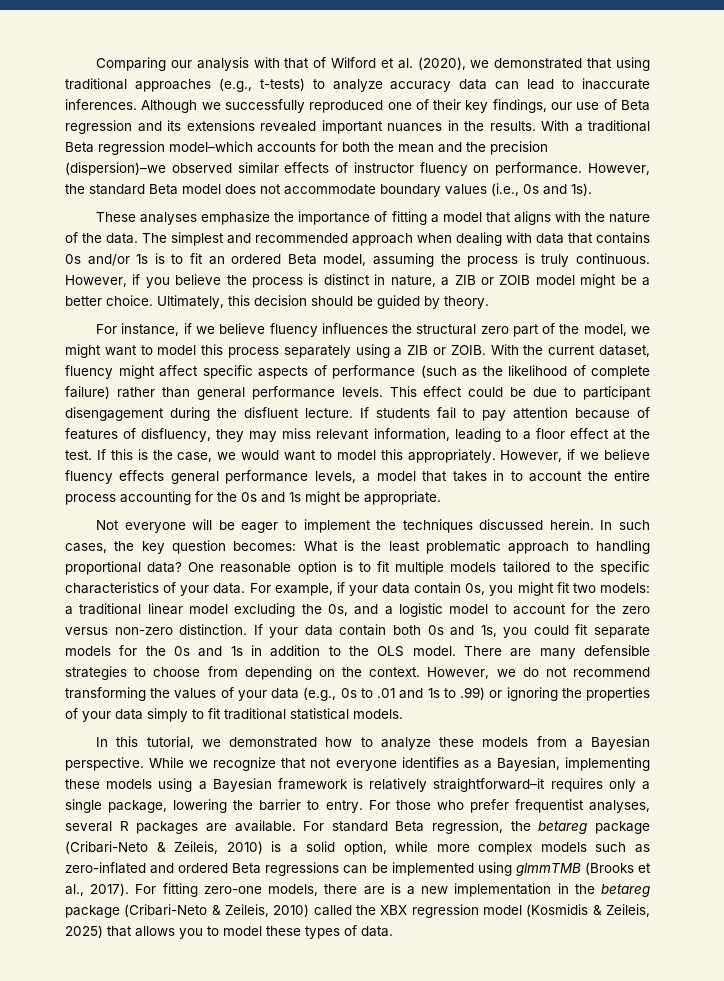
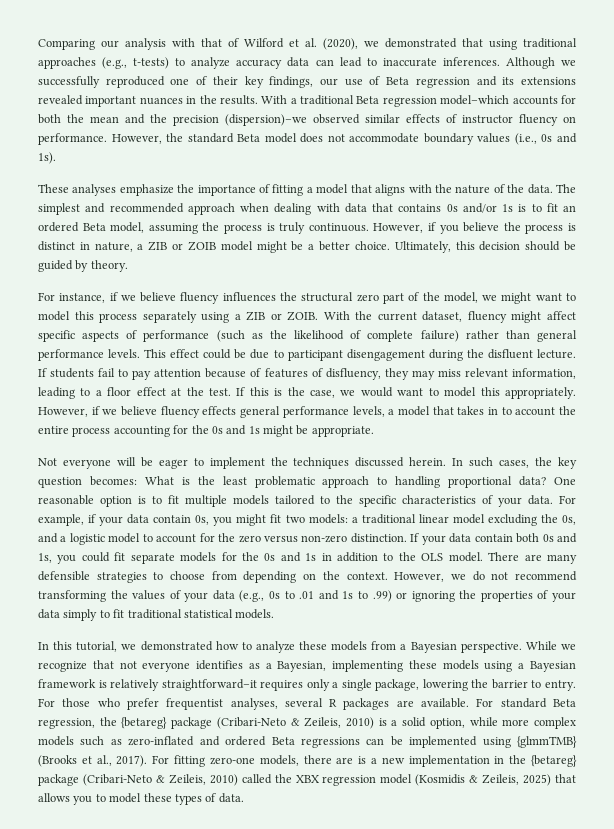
[538,821,588,834] betareg -> [121,717,168,729] {betareg}
[515,863,581,876] glmmTMB -> [517,736,578,748] {glmmTMB}
[601,884,650,897] betareg -> [531,755,577,767] {betareg}

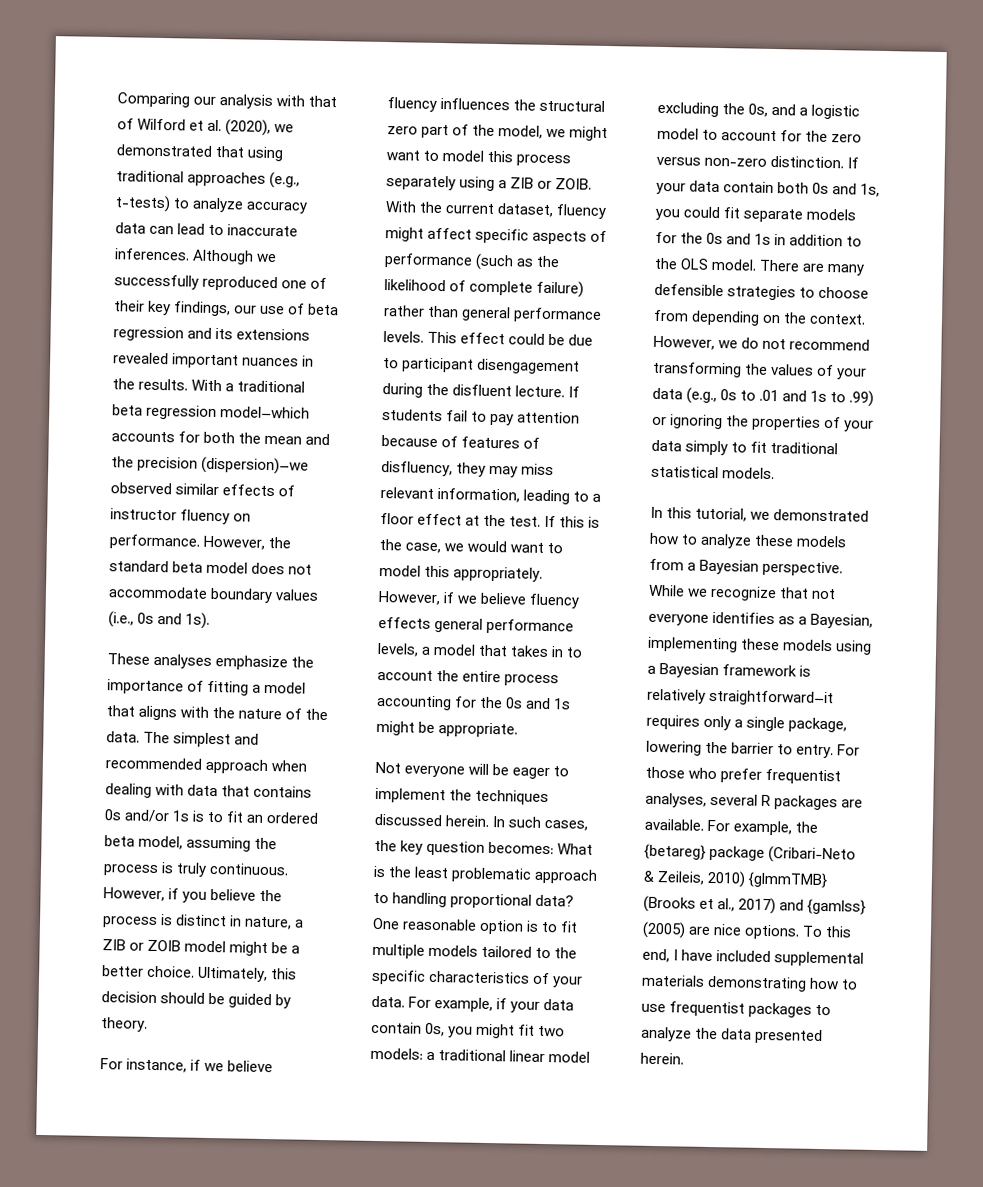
[386,77,410,85] Beta -> [307,303,340,316] beta
[356,96,380,104] Beta -> [112,404,143,416] beta
[237,134,261,142] Beta -> [172,561,204,573] beta
[82,223,106,231] Beta -> [104,835,135,847] beta
[500,698,577,708] [38,717,577,729] [38,736,578,748] [38,755,577,767] [38,774,577,786] [38,793,244,805] standard Beta regression, the {betareg} package (Cribari-Neto & Zeileis, 2010) is a solid option, while more complex models such as zero-inflated and ordered Beta regressions can be implemented using {glmmTMB} (Brooks et al., 2017). For fitting zero-one models, there are is a new implementation in the {betareg} package (Cribari-Neto & Zeileis, 2010) called the XBX regression model (Kosmidis & Zeileis, 2025) that allows you to model these types of data. -> [733,820,819,836] [644,843,857,864] [643,870,829,889] [643,895,867,915] [642,921,853,940] [642,948,865,967] [641,974,859,992] [641,1001,832,1018] [640,1026,824,1045] [640,1052,684,1065] example, the {betareg} package (Cribari-Neto & Zeileis, 2010) {glmmTMB} (Brooks et al., 2017) and {gamlss} (2005) are nice options. To this end, I have included supplemental materials demonstrating how to use frequentist packages to analyze the data presented herein.

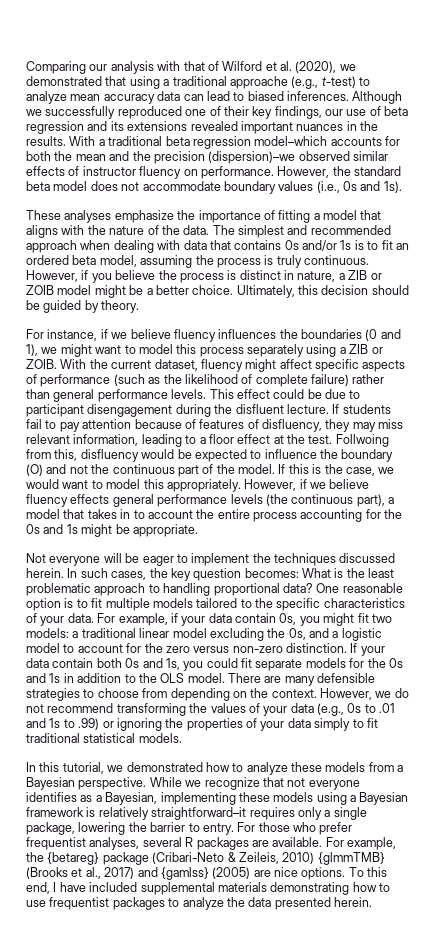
[116,170,301,189] [115,195,245,213] traditional approaches (e.g., t-tests) to analyze -> [163,76,370,89] [26,91,101,104] a traditional approache (e.g., t-test) to analyze mean
[227,224,299,237] inaccurate -> [247,91,284,101] biased
[539,99,606,112] [387,124,544,139] structural zero part of the model, -> [301,329,401,341] [26,344,38,356] boundaries (0 and 1),
(542, 521) none -> [335,434,389,447] [26,449,394,462] [26,464,275,477] Follwoing from this, disfluency would be expected to influence the boundary (O) and not the continuous part of the model.
[377,642,419,657] levels, -> [230,494,385,507] levels (the continuous part),

